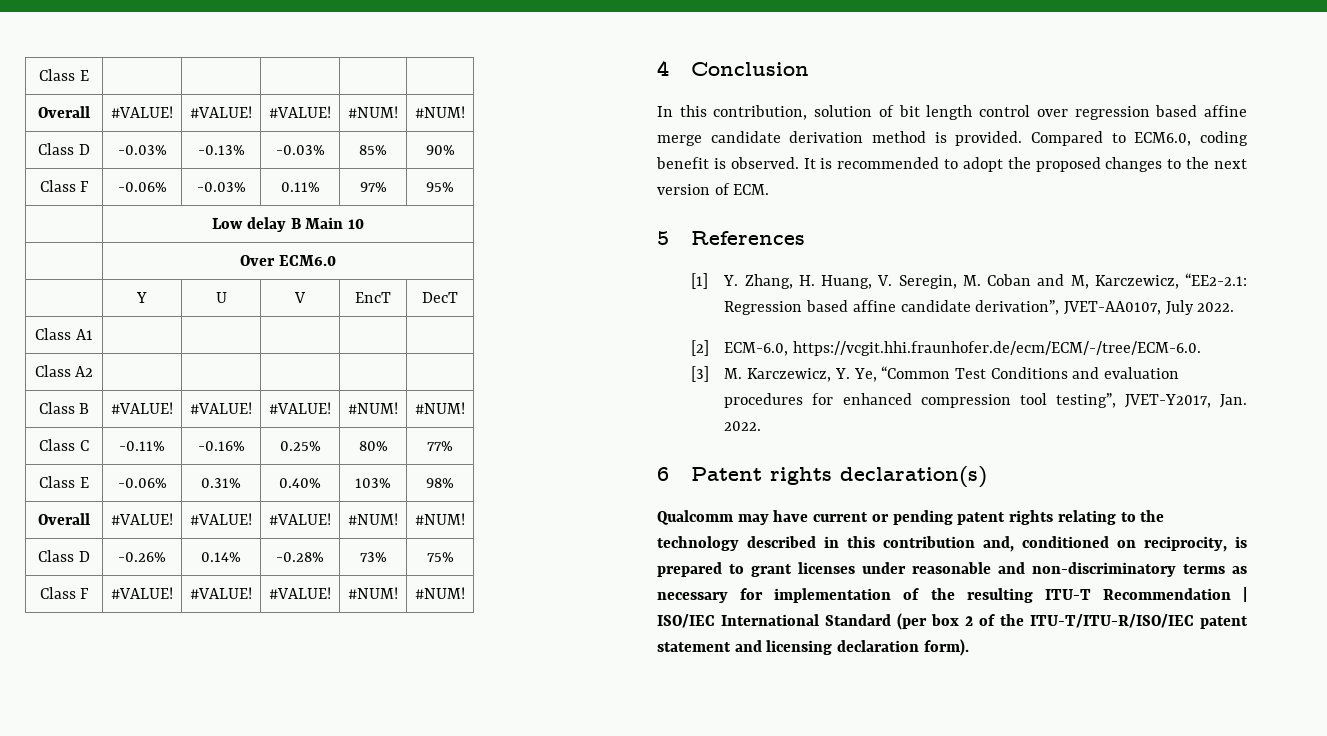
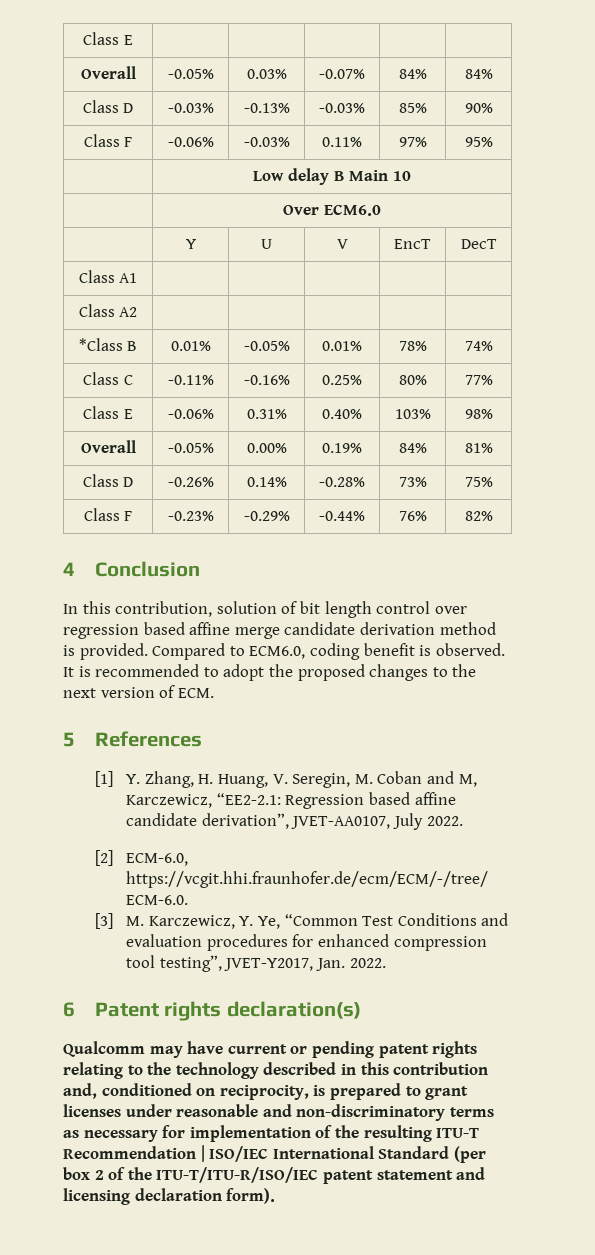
[111,106,173,118] [190,106,252,118] [269,106,331,118] [348,106,398,118] [415,106,465,118] #VALUE! | #VALUE! | #VALUE! | #NUM! | #NUM! -> [167,69,214,79] [246,69,287,79] [319,69,365,79] [398,69,427,79] [464,69,493,79] -0.05% | 0.03% | -0.07% | 84% | 84%
[38,402,75,414] Class -> [78,338,123,351] *Class
[111,402,173,414] [190,402,252,414] [269,402,331,414] [348,402,398,414] [415,402,465,414] #VALUE! | #VALUE! | #VALUE! | #NUM! | #NUM! -> [170,341,211,351] [243,341,290,351] [322,341,362,351] [398,341,427,351] [464,341,493,351] 0.01% | -0.05% | 0.01% | 78% | 74%
[111,513,173,525] [190,513,252,525] [269,513,331,525] [348,513,398,525] [415,513,465,525] #VALUE! | #VALUE! | #VALUE! | #NUM! | #NUM! -> [167,443,214,453] [246,443,287,453] [322,443,362,453] [398,443,427,453] [464,443,493,453] -0.05% | 0.00% | 0.19% | 84% | 81%
[111,587,173,599] [190,587,252,599] [269,587,331,599] [348,587,398,599] [415,587,465,599] #VALUE! | #VALUE! | #VALUE! | #NUM! | #NUM! -> [167,511,214,521] [243,511,290,521] [319,511,365,521] [398,511,427,521] [464,511,493,521] -0.23% | -0.29% | -0.44% | 76% | 82%

